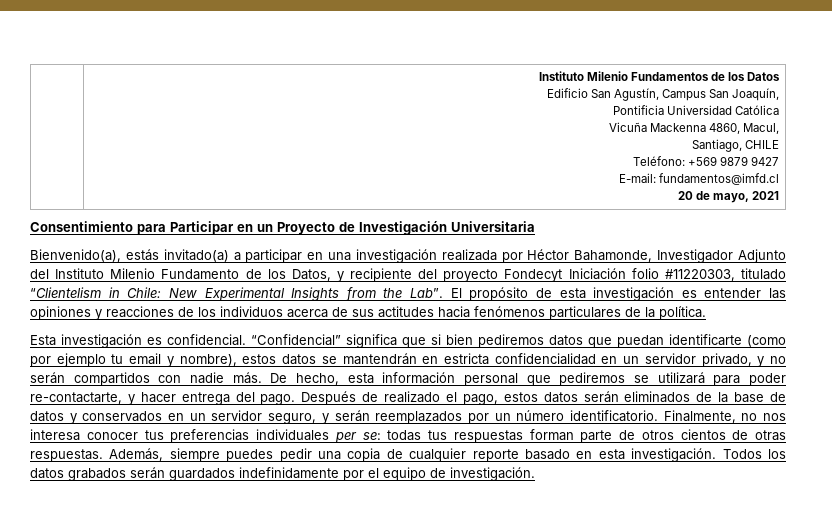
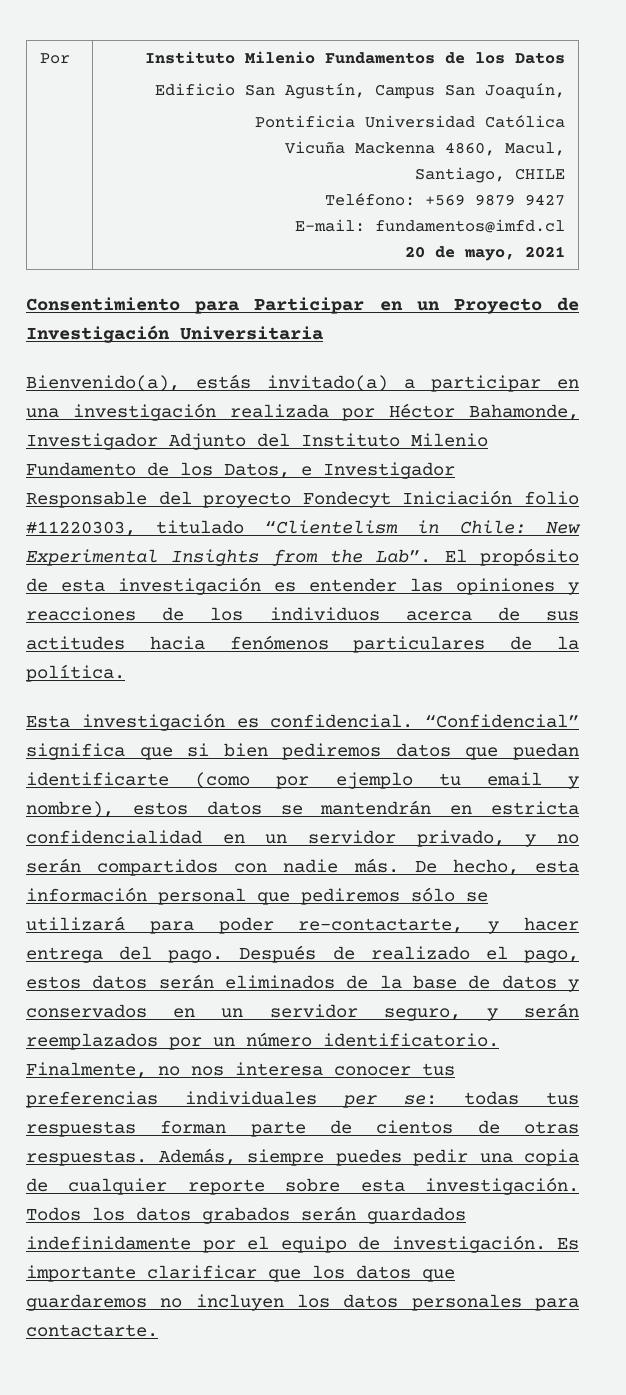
(538, 76) none -> [39,53,70,64] Por
[336,268,413,282] y recipiente -> [301,462,455,479] [26,491,147,508] e Investigador Responsable
(626, 379) none -> [411,887,455,902] sólo
[641,430,674,440] otros -> (352, 1127) none
[524,449,593,460] basado en -> [285,1178,341,1192] sobre
(535, 474) none -> [557,1238,579,1250] [26,1265,455,1282] [26,1294,579,1311] [26,1324,158,1337] Es importante clarificar que los datos que guardaremos no incluyen los datos personales para contactarte.

